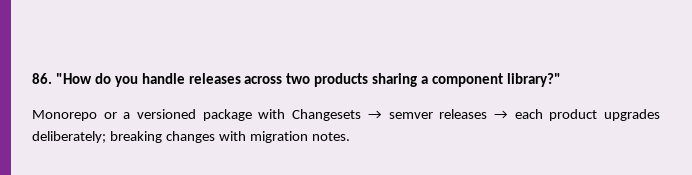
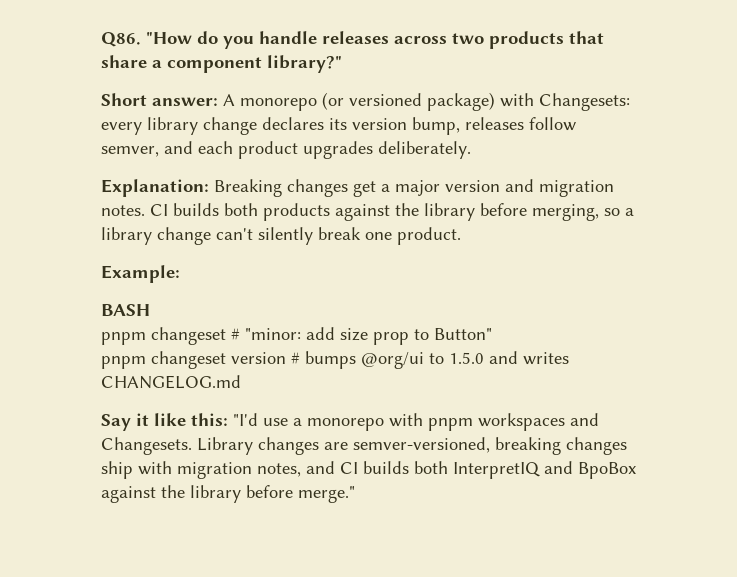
[32,73,52,84] 86. -> [101,32,141,47] Q86.
[372,73,418,87] sharing -> [569,31,604,44] [101,55,147,68] that share
[32,109,660,121] [32,131,106,143] Monorepo or a versioned package with Changesets → semver releases → each product upgrades deliberately; -> [101,92,630,111] [101,117,576,135] [101,141,471,159] [101,179,614,197] [101,203,634,221] [101,227,461,245] [101,265,180,283] [101,304,150,316] [101,327,492,345] [101,351,569,369] [101,375,241,389] [101,413,599,431] [101,437,490,455] Short answer: A monorepo (or versioned package) with Changesets: every library change declares its version bump, releases follow semver, and each product upgrades deliberately. // Explanation: Breaking changes get a major version and migration notes. CI builds both products against the library before merging, so a library change can't silently break one product. // Example: // BASH // pnpm changeset # "minor: add size prop to Button" // pnpm changeset version # bumps @org/ui to 1.5.0 and writes CHANGELOG.md // Say it like this: "I'd use a monorepo with pnpm workspaces and Changesets. Library changes are semver-versioned,
(215, 137) none -> [101,461,133,479] ship
[311,132,350,141] notes. -> [257,461,636,479] [101,485,355,503] notes, and CI builds both InterpretIQ and BpoBox against the library before merge."

